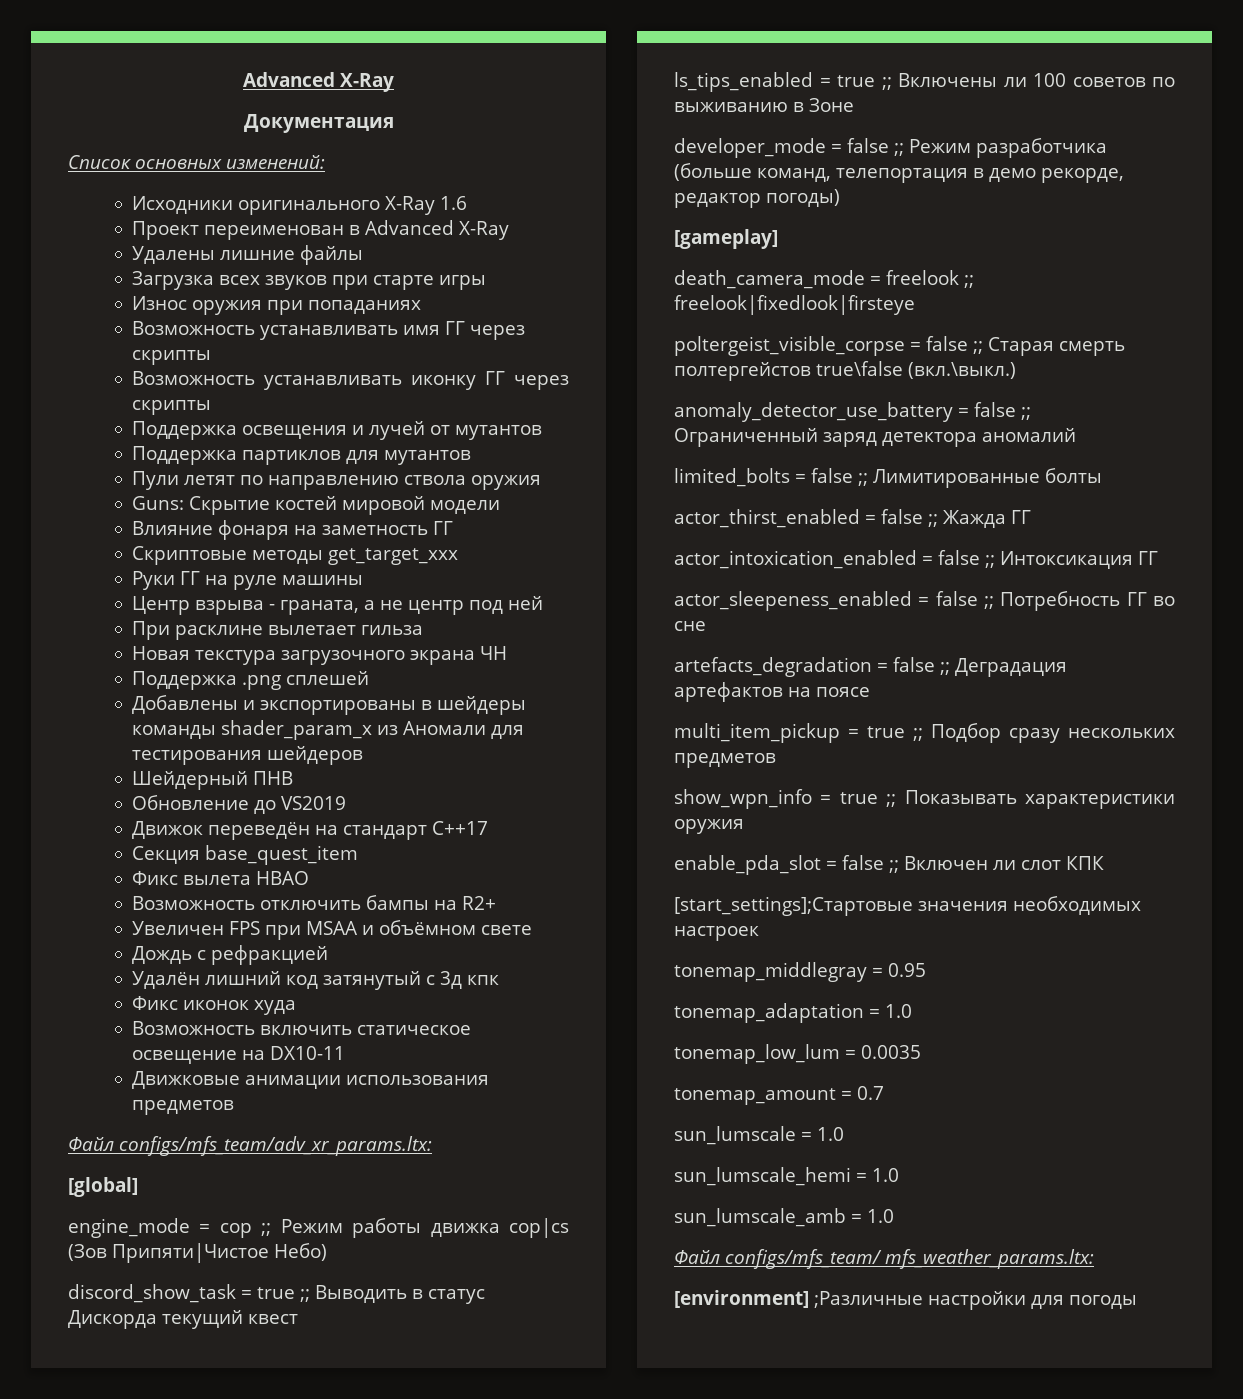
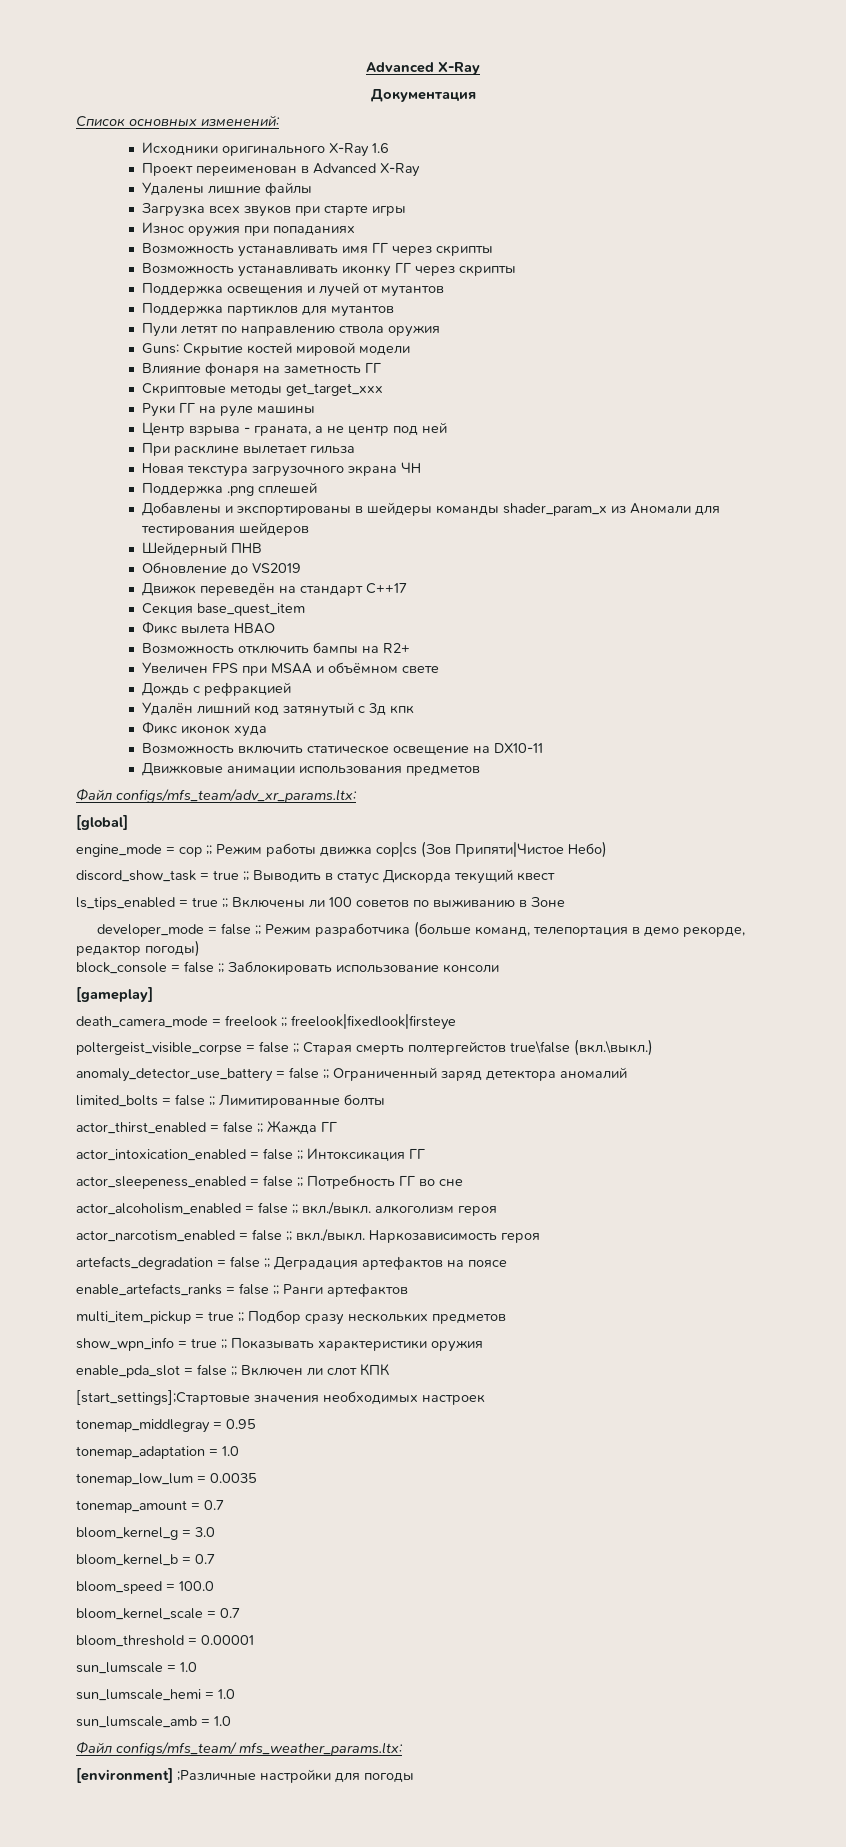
(840, 198) none -> [76,961,499,975] // block_console = false ;; Заблокировать использование консоли
(706, 626) none -> [76,1202,497,1216] [76,1229,540,1243] // actor_alcoholism_enabled = false ;; вкл./выкл. алкоголизм героя // actor_narcotism_enabled = false ;; вкл./выкл. Наркозависимость героя
(870, 692) none -> [76,1283,408,1297] // enable_artefacts_ranks = false ;; Ранги артефактов
(884, 1093) none -> [76,1527,215,1540] [76,1554,215,1566] [76,1581,214,1594] [76,1608,240,1620] [76,1635,254,1647] // bloom_kernel_g = 3.0 // bloom_kernel_b = 0.7 // bloom_speed = 100.0 // bloom_kernel_scale = 0.7 // bloom_threshold = 0.00001

